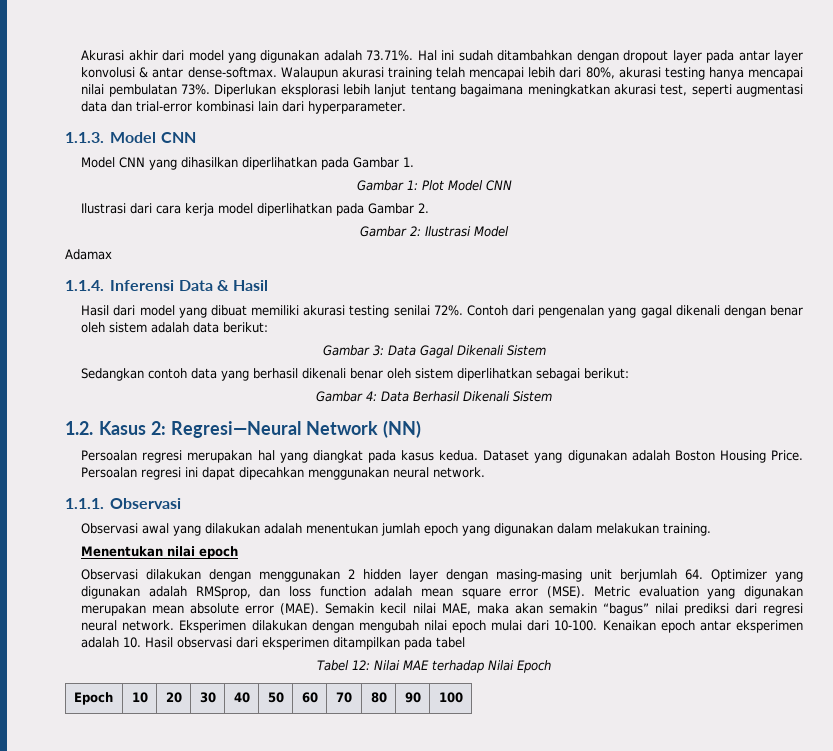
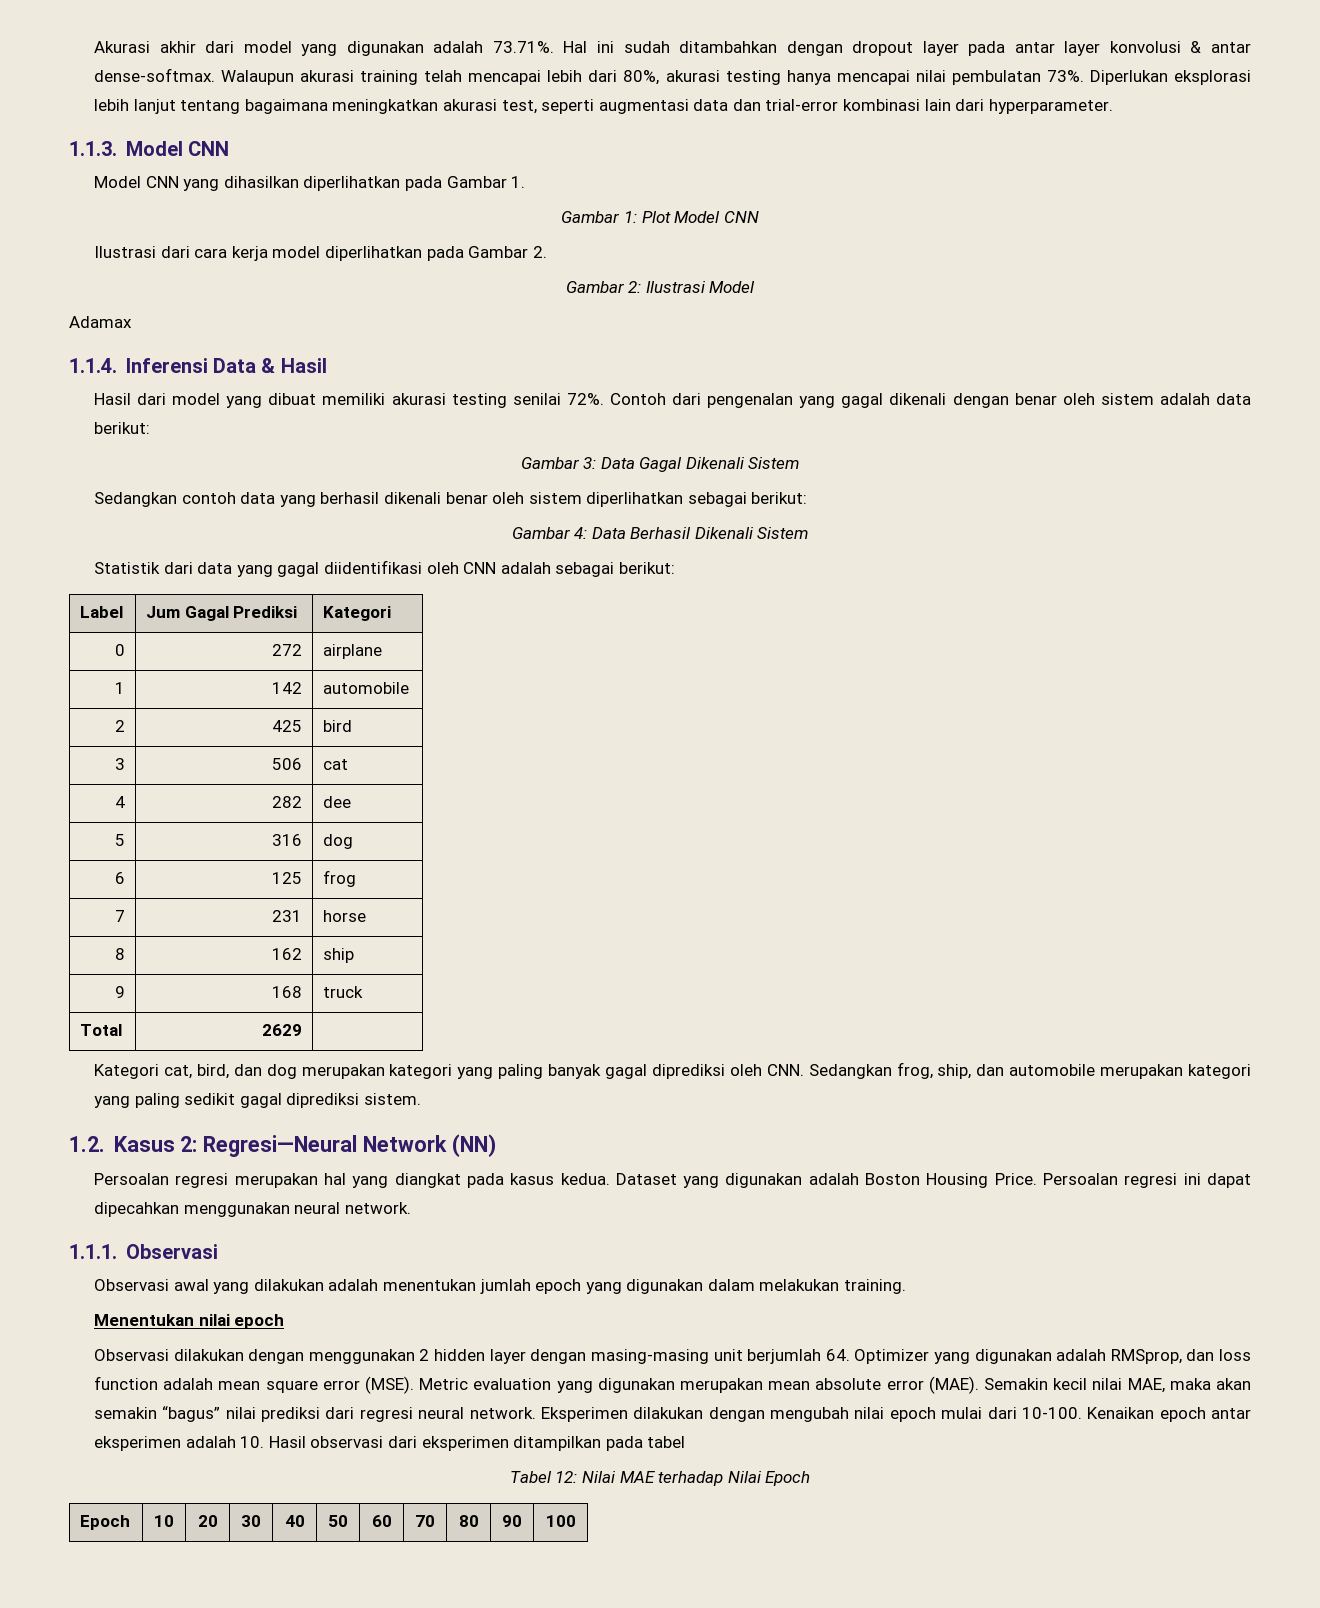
(552, 396) none -> [94,560,675,577] [80,606,124,618] [146,606,298,621] [323,606,392,621] [114,644,125,656] [271,644,302,656] [323,644,383,659] [114,682,125,694] [271,682,302,694] [323,682,410,694] [114,720,125,732] [271,720,302,732] [323,720,353,732] [114,758,125,770] [271,758,302,770] [323,759,349,770] [114,796,125,808] [271,796,302,808] [323,796,352,808] [114,834,125,846] [271,834,302,846] [323,834,354,849] [114,872,125,884] [271,872,302,884] [323,870,357,887] [114,910,125,922] [271,910,302,922] [323,910,367,922] [114,948,125,960] [271,948,302,960] [323,948,355,963] [114,986,125,998] [271,986,302,998] [323,986,364,998] [80,1024,123,1036] [261,1024,302,1036] [94,1062,1251,1079] [94,1093,421,1108] // Statistik dari data yang gagal diidentifikasi oleh CNN adalah sebagai berikut: // Label | Jum Gagal Prediksi | Kategori // 0 | 272 | airplane // 1 | 142 | automobile // 2 | 425 | bird // 3 | 506 | cat // 4 | 282 | dee // 5 | 316 | dog // 6 | 125 | frog // 7 | 231 | horse // 8 | 162 | ship // 9 | 168 | truck // Total | 2629 | // Kategori cat, bird, dan dog merupakan kategori yang paling banyak gagal diprediksi oleh CNN. Sedangkan frog, ship, dan automobile merupakan kategori yang paling sedikit gagal diprediksi sistem.

